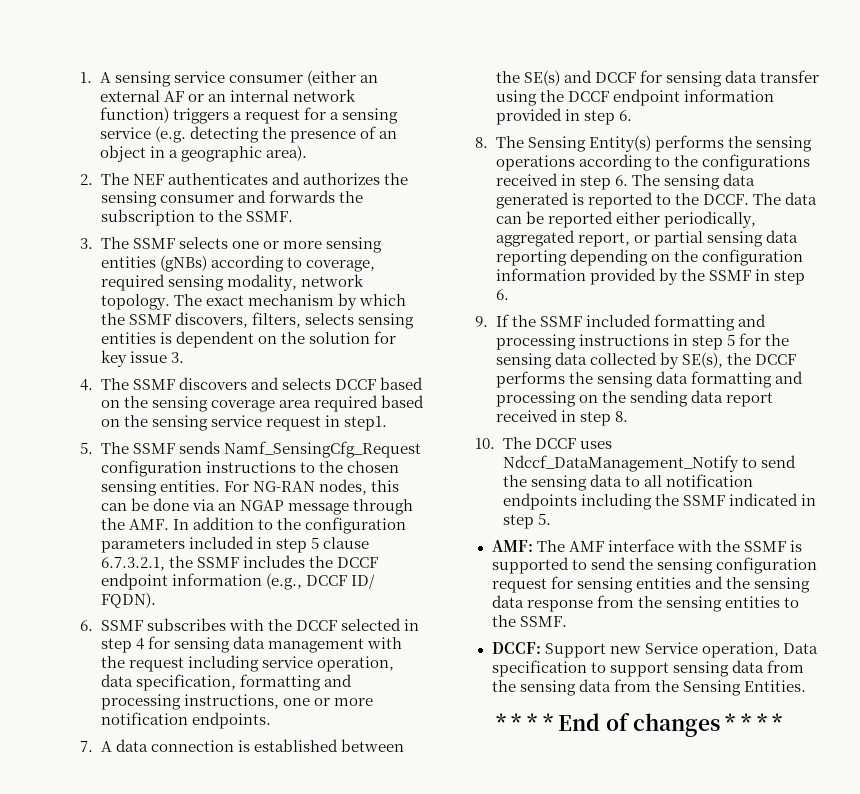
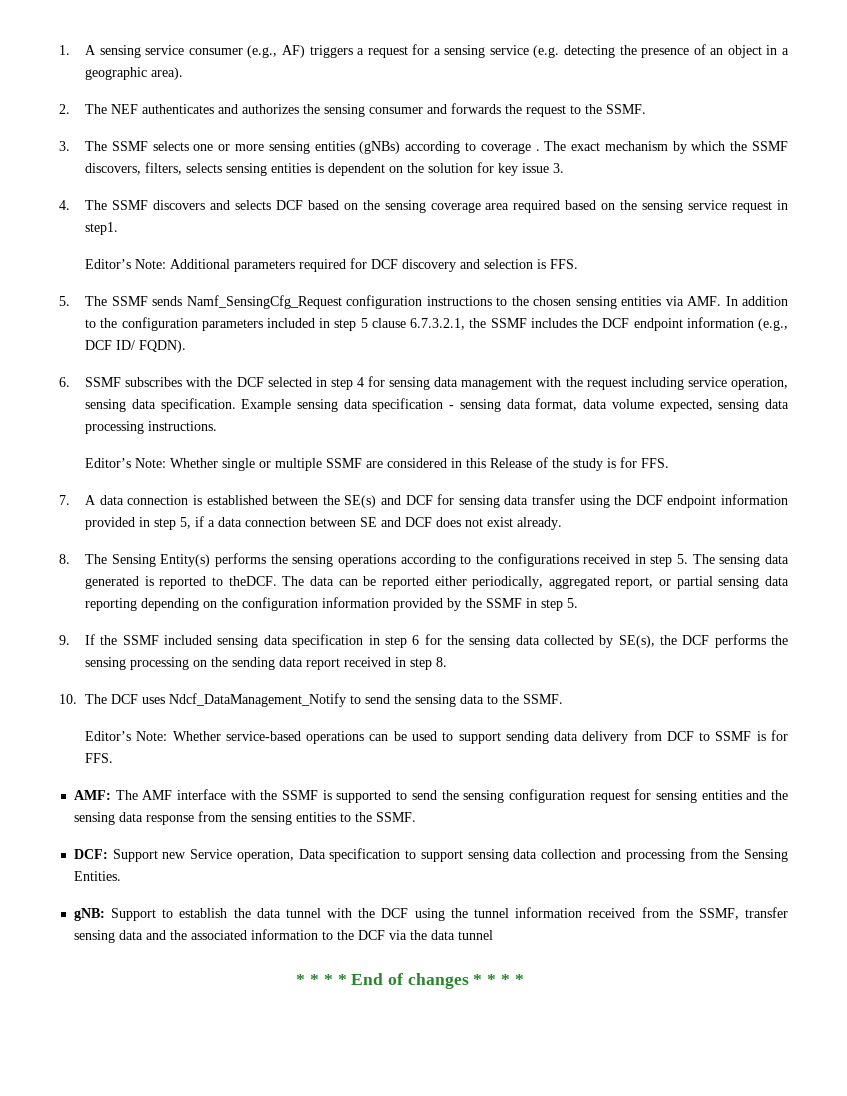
[307,70,379,86] [99,89,357,102] [99,107,169,123] (either an external AF or an internal network function) -> [247,45,305,58] (e.g., AF)
[100,209,195,226] subscription -> [526,105,567,117] request
[306,260,376,272] [100,274,365,291] [100,294,170,310] coverage, required sensing modality, network topology. -> [480,143,540,154] coverage .
[335,379,377,390] DCCF -> [275,200,303,210] DCF
(388, 423) none -> [85,258,579,272] // Editor’s Note: Additional parameters required for DCF discovery and selection is FFS.
[159,479,400,495] [100,498,414,515] [100,518,125,530] entities. For NG-RAN nodes, this can be done via an NGAP message through the -> [621,296,684,306] entities via
[337,557,379,568] DCCF -> [602,318,630,328] DCF
[306,575,348,586] DCCF -> [85,340,113,350] DCF
[296,620,338,631] DCCF -> [236,377,264,387] DCF
[100,674,353,691] [100,694,374,710] [100,712,271,729] data specification, formatting and processing instructions, one or more notification endpoints. -> [85,398,790,412] [85,421,218,434] [85,457,670,471] sensing data specification. Example sensing data specification - sensing data format, data volume expected, sensing data processing instructions. // Editor’s Note: Whether single or multiple SSMF are considered in this Release of the study is for FFS.
[595,72,637,83] DCCF -> [405,495,433,505] DCF
[567,91,609,102] DCCF -> [635,495,663,505] DCF
[619,110,633,121] 6. -> [180,516,563,530] 5, if a data connection between SE and DCF does not exist already.
[615,175,629,186] 6. -> [677,554,689,564] 5.
[675,193,750,205] the DCCF. -> [228,576,277,586] theDCF.
[495,289,509,300] 6. -> [567,598,579,608] 5.
[654,314,767,331] [495,334,736,350] formatting and processing instructions in step 5 -> [217,634,420,648] sensing data specification in step 6
[755,354,797,365] [495,371,804,388] DCCF performs the sensing data formatting and -> [682,634,788,648] [85,657,127,670] DCF performs the sensing
[534,438,612,449] [502,455,739,472] DCCF uses Ndccf_DataManagement_Notify -> [111,693,347,707] DCF uses Ndcf_DataManagement_Notify
[644,474,754,487] [502,493,817,510] [502,513,551,529] all notification endpoints including the SSMF indicated in step 5. -> [502,694,564,704] [85,730,788,744] [85,753,114,763] the SSMF. // Editor’s Note: Whether service-based operations can be used to support sending data delivery from DCF to SSMF is for FFS.
[491,642,541,654] DCCF: -> [73,849,108,859] DCF:
[767,660,805,673] [491,679,611,696] from the sensing data -> [541,849,685,862] collection and processing
(807, 686) none -> [73,907,788,921] [73,929,493,943] // gNB: Support to establish the data tunnel with the DCF using the tunnel information received from the SSMF, transfer sensing data and the associated information to the DCF via the data tunnel

